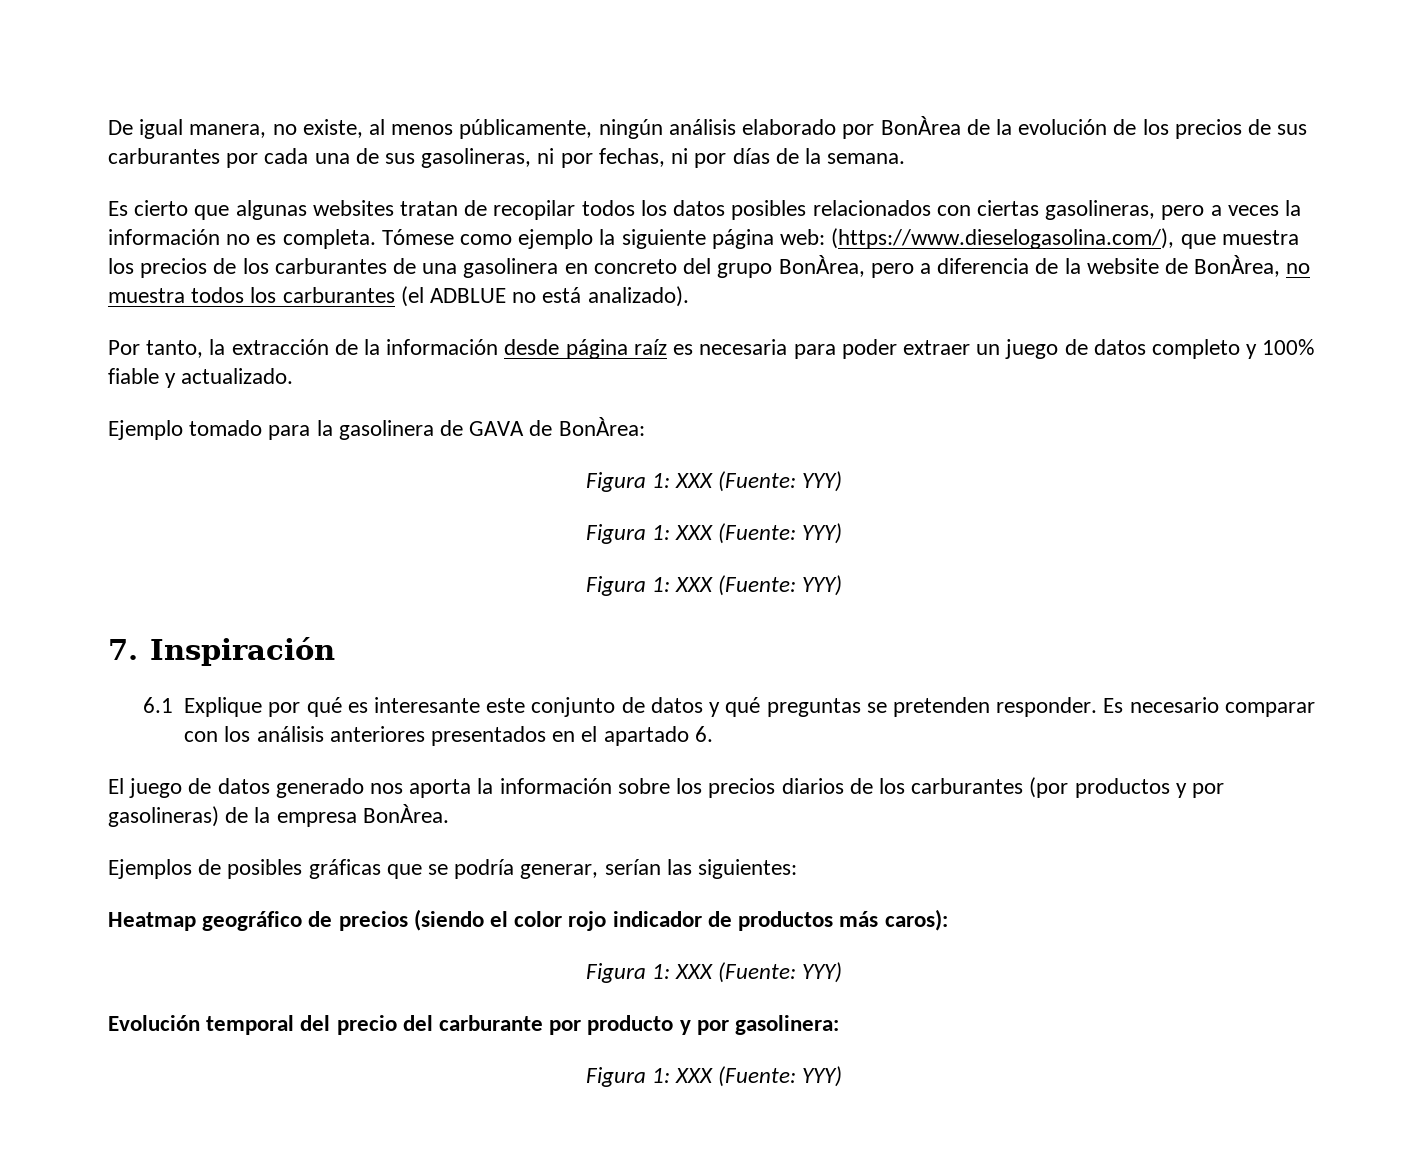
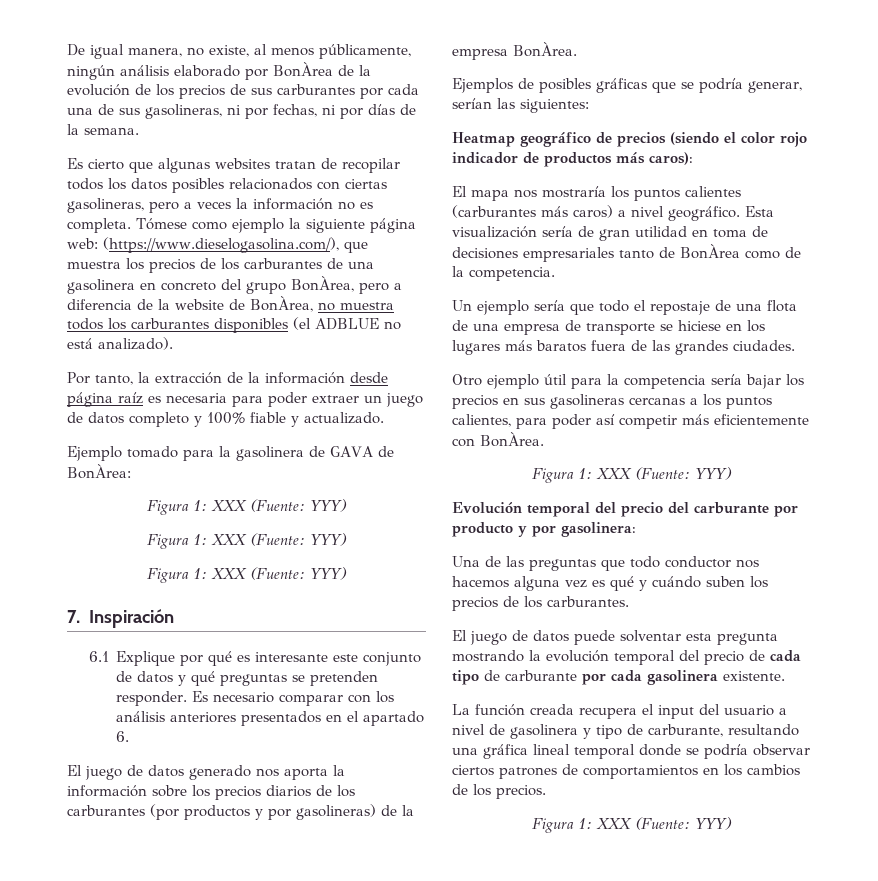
(395, 295) none -> [214,318,288,333] disponibles
(948, 920) none -> [452,186,741,201] [452,205,774,221] [452,226,768,241] [452,244,801,262] [452,266,555,281] [452,300,797,315] [452,320,765,335] [452,340,795,355] [452,374,804,389] [452,394,772,409] [452,414,809,429] [452,432,544,447] // El mapa nos mostraría los puntos calientes (carburantes más caros) a nivel geográfico. Esta visualización sería de gran utilidad en toma de decisiones empresariales tanto de BonÀrea como de la competencia. // Un ejemplo sería que todo el repostaje de una flota de una empresa de transporte se hiciese en los lugares más baratos fuera de las grandes ciudades. // Otro ejemplo útil para la competencia sería bajar los precios en sus gasolineras cercanas a los puntos calientes, para poder así competir más eficientemente con BonÀrea.
(840, 1025) none -> [452,556,759,571] [452,576,768,591] [452,596,629,611] [452,630,778,645] [452,650,801,665] [452,670,785,685] [452,704,787,719] [452,724,799,739] [452,744,810,759] [452,764,800,779] [452,784,546,799] // Una de las preguntas que todo conductor nos hacemos alguna vez es qué y cuándo suben los precios de los carburantes. // El juego de datos puede solventar esta pregunta mostrando la evolución temporal del precio de cada tipo de carburante por cada gasolinera existente. // La función creada recupera el input del usuario a nivel de gasolinera y tipo de carburante, resultando una gráfica lineal temporal donde se podría observar ciertos patrones de comportamientos en los cambios de los precios.

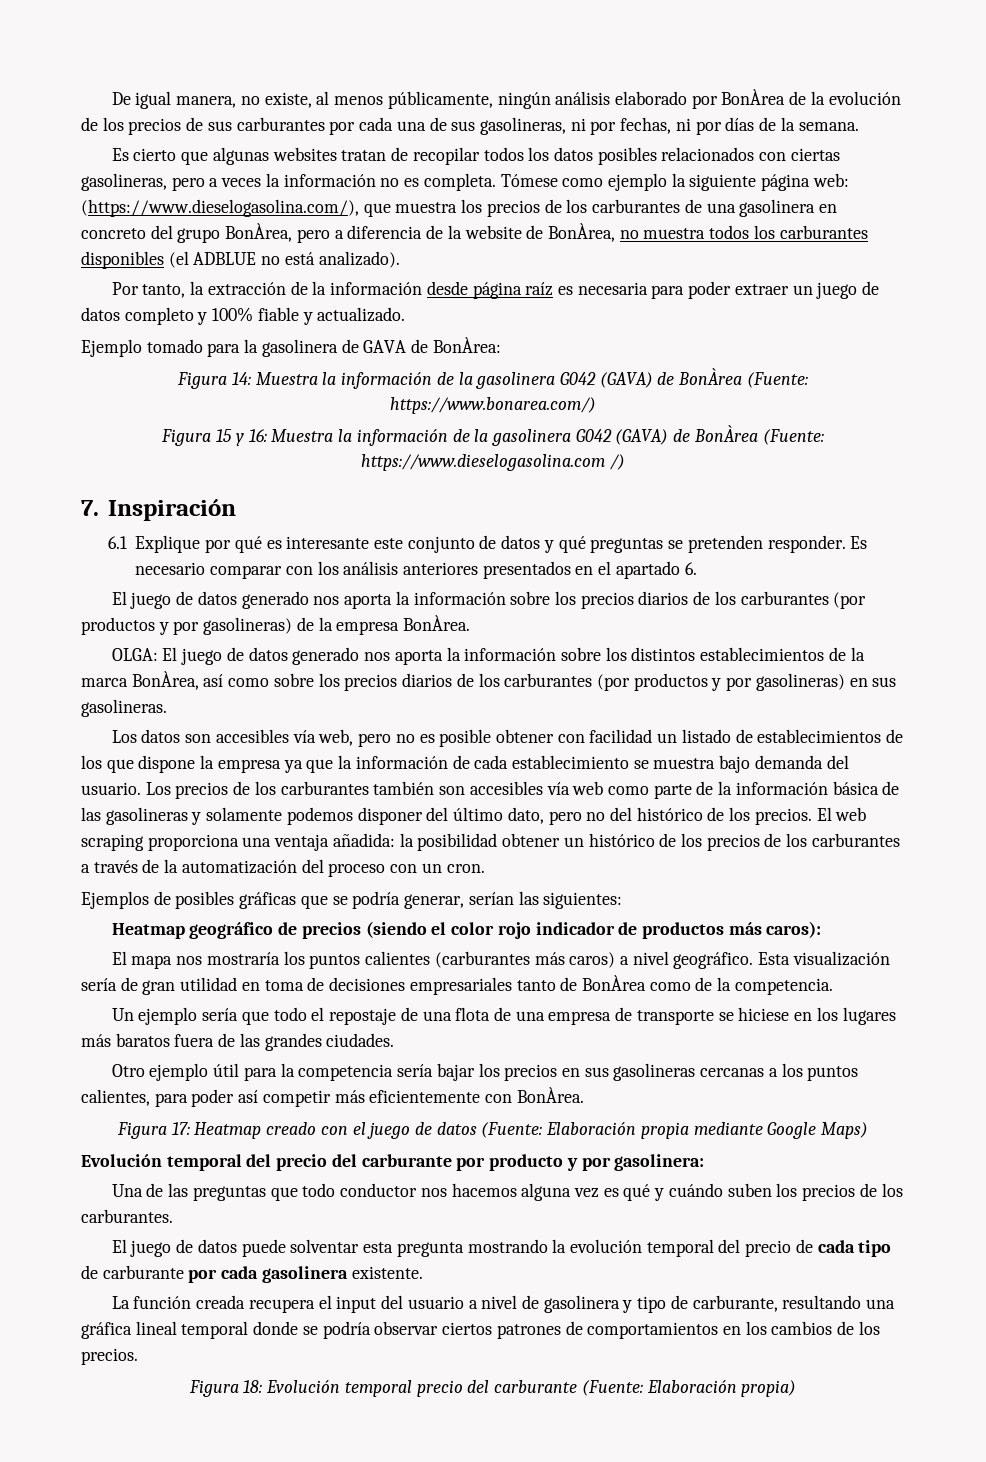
[193,499,347,512] [147,533,347,549] [147,567,347,583] 1: XXX (Fuente: YYY) // Figura 1: XXX (Fuente: YYY) // Figura 1: XXX (Fuente: YYY) -> [231,368,808,389] [390,397,596,414] [161,425,824,446] [361,454,625,471] 14: Muestra la información de la gasolinera G042 (GAVA) de BonÀrea (Fuente: https://www.bonarea.com/) // Figura 15 y 16: Muestra la información de la gasolinera G042 (GAVA) de BonÀrea (Fuente: https://www.dieselogasolina.com /)
(577, 49) none -> [111,647,865,665] [81,671,897,691] [81,699,167,717] [111,729,904,747] [81,755,849,773] [81,781,900,799] [81,807,867,825] [81,833,900,851] [81,859,485,877] // OLGA: El juego de datos generado nos aporta la información sobre los distintos establecimientos de la marca BonÀrea, así como sobre los precios diarios de los carburantes (por productos y por gasolineras) en sus gasolineras. // Los datos son accesibles vía web, pero no es posible obtener con facilidad un listado de establecimientos de los que dispone la empresa ya que la información de cada establecimiento se muestra bajo demanda del usuario. Los precios de los carburantes también son accesibles vía web como parte de la información básica de las gasolineras y solamente podemos disponer del último dato, pero no del histórico de los precios. El web scraping proporciona una ventaja añadida: la posibilidad obtener un histórico de los precios de los carburantes a través de la automatización del proceso con un cron.
[578,467,732,480] 1: XXX (Fuente: YYY) -> [171,1122,869,1139] 17: Heatmap creado con el juego de datos (Fuente: Elaboración propia mediante Google Maps)
[578,817,732,830] 1: XXX (Fuente: YYY) -> [243,1380,797,1397] 18: Evolución temporal precio del carburante (Fuente: Elaboración propia)

